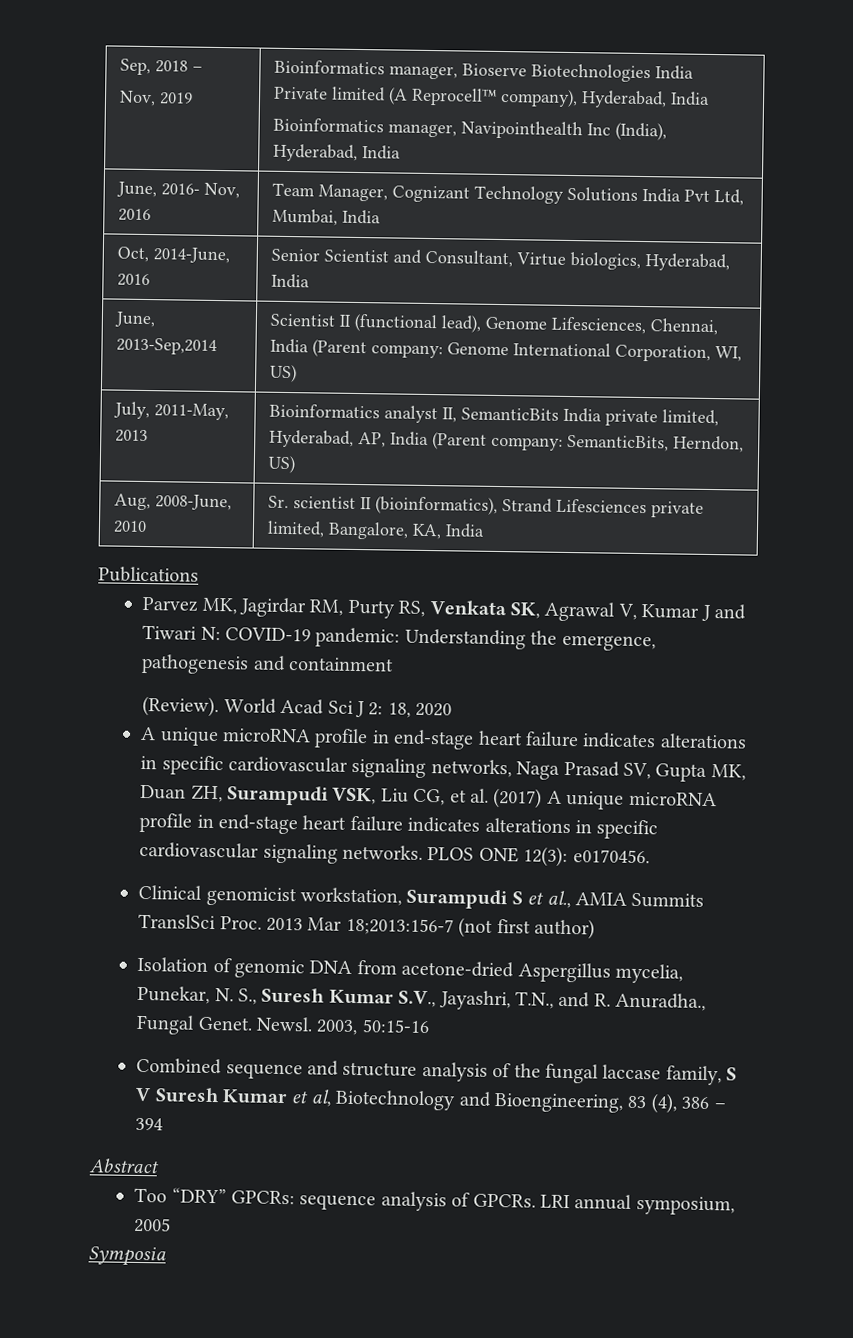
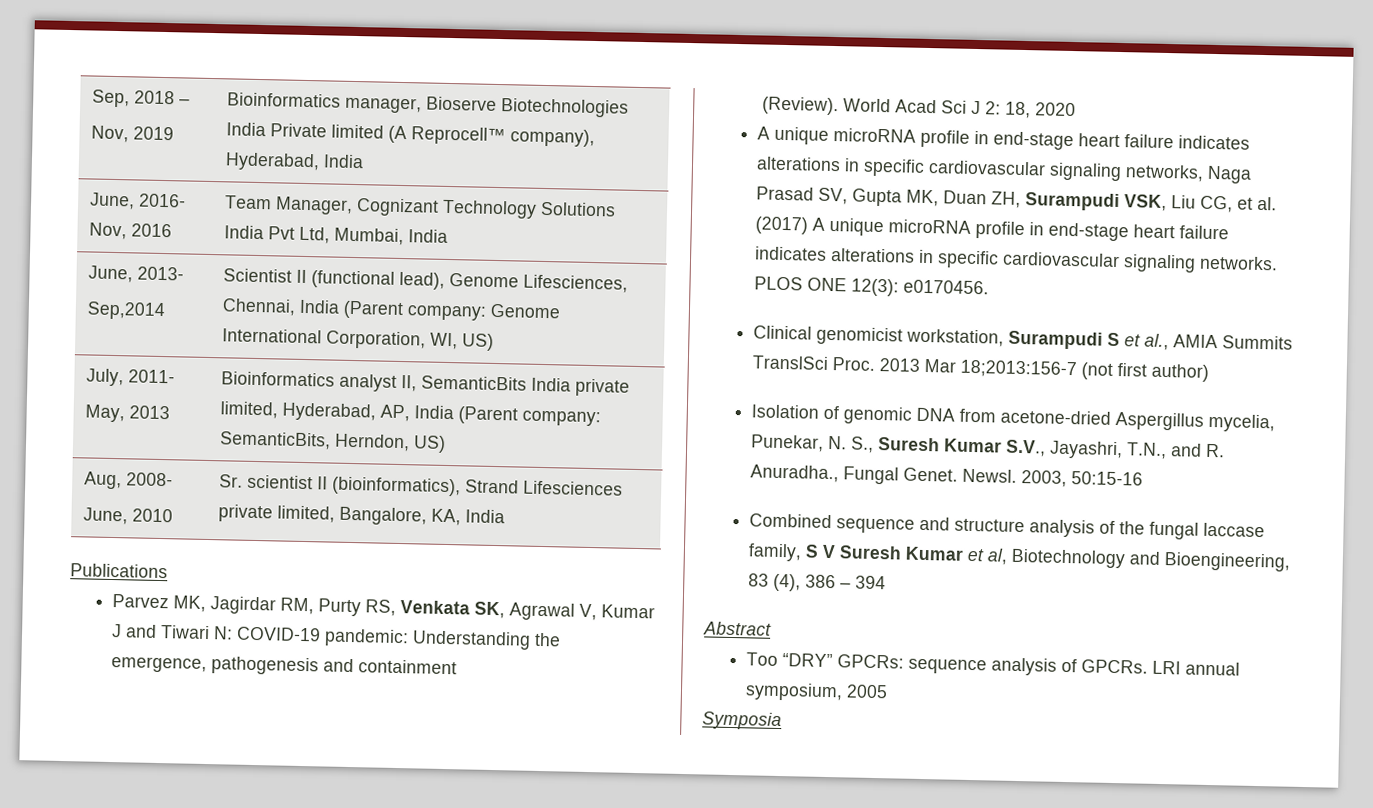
[272,117,667,141] [272,143,401,162] // Bioinformatics manager, Navipointhealth Inc (India), Hyderabad, India -> (365, 161) none
[116,246,230,264] [116,273,150,287] [270,248,730,272] [270,273,310,289] [113,311,156,328] [115,337,217,355] // Oct, 2014-June, 2016 | Senior Scientist and Consultant, Virtue biologics, Hyderabad, India // June, 2013-Sep,2014 -> [88,265,185,283] [87,301,166,321] // June, 2013- // Sep,2014
[153,403,229,421] 2011-May, -> [128,369,176,384] [85,404,126,423] 2011- // May,
[154,494,232,511] 2008-June, -> [126,472,174,487] [83,507,129,525] 2008- // June,

